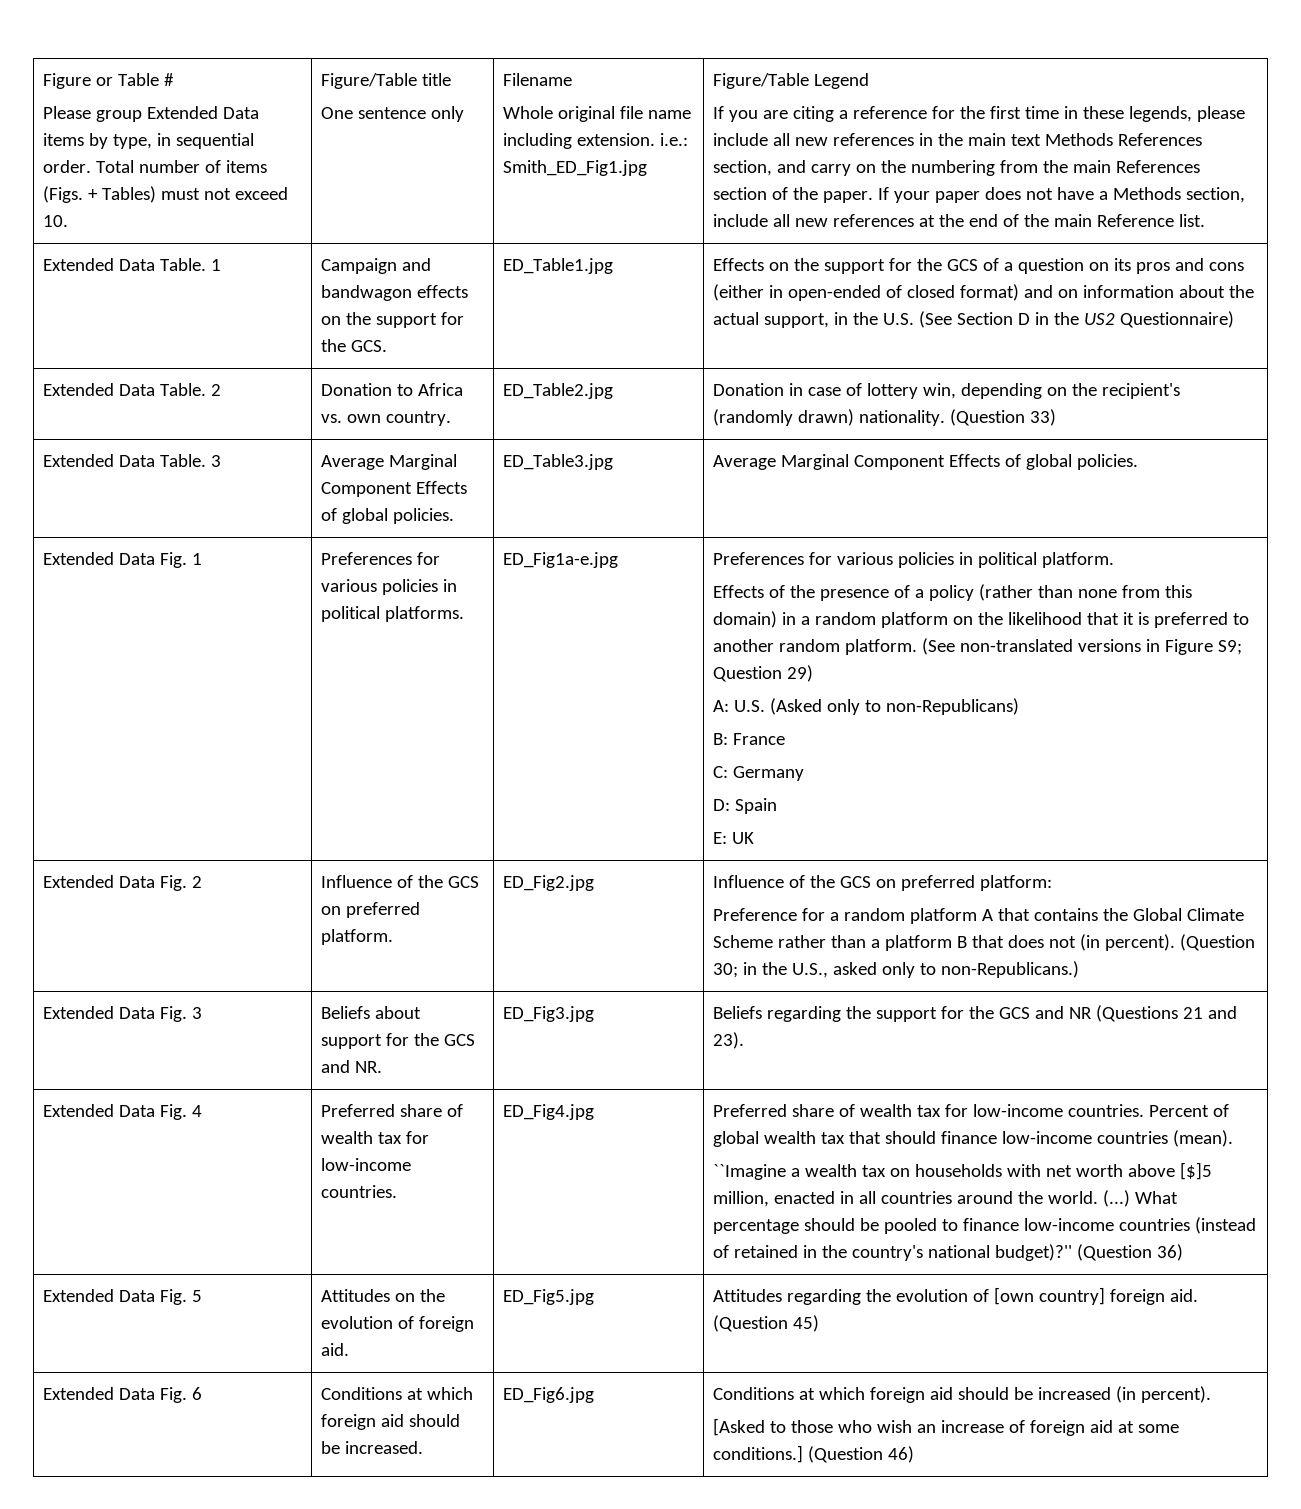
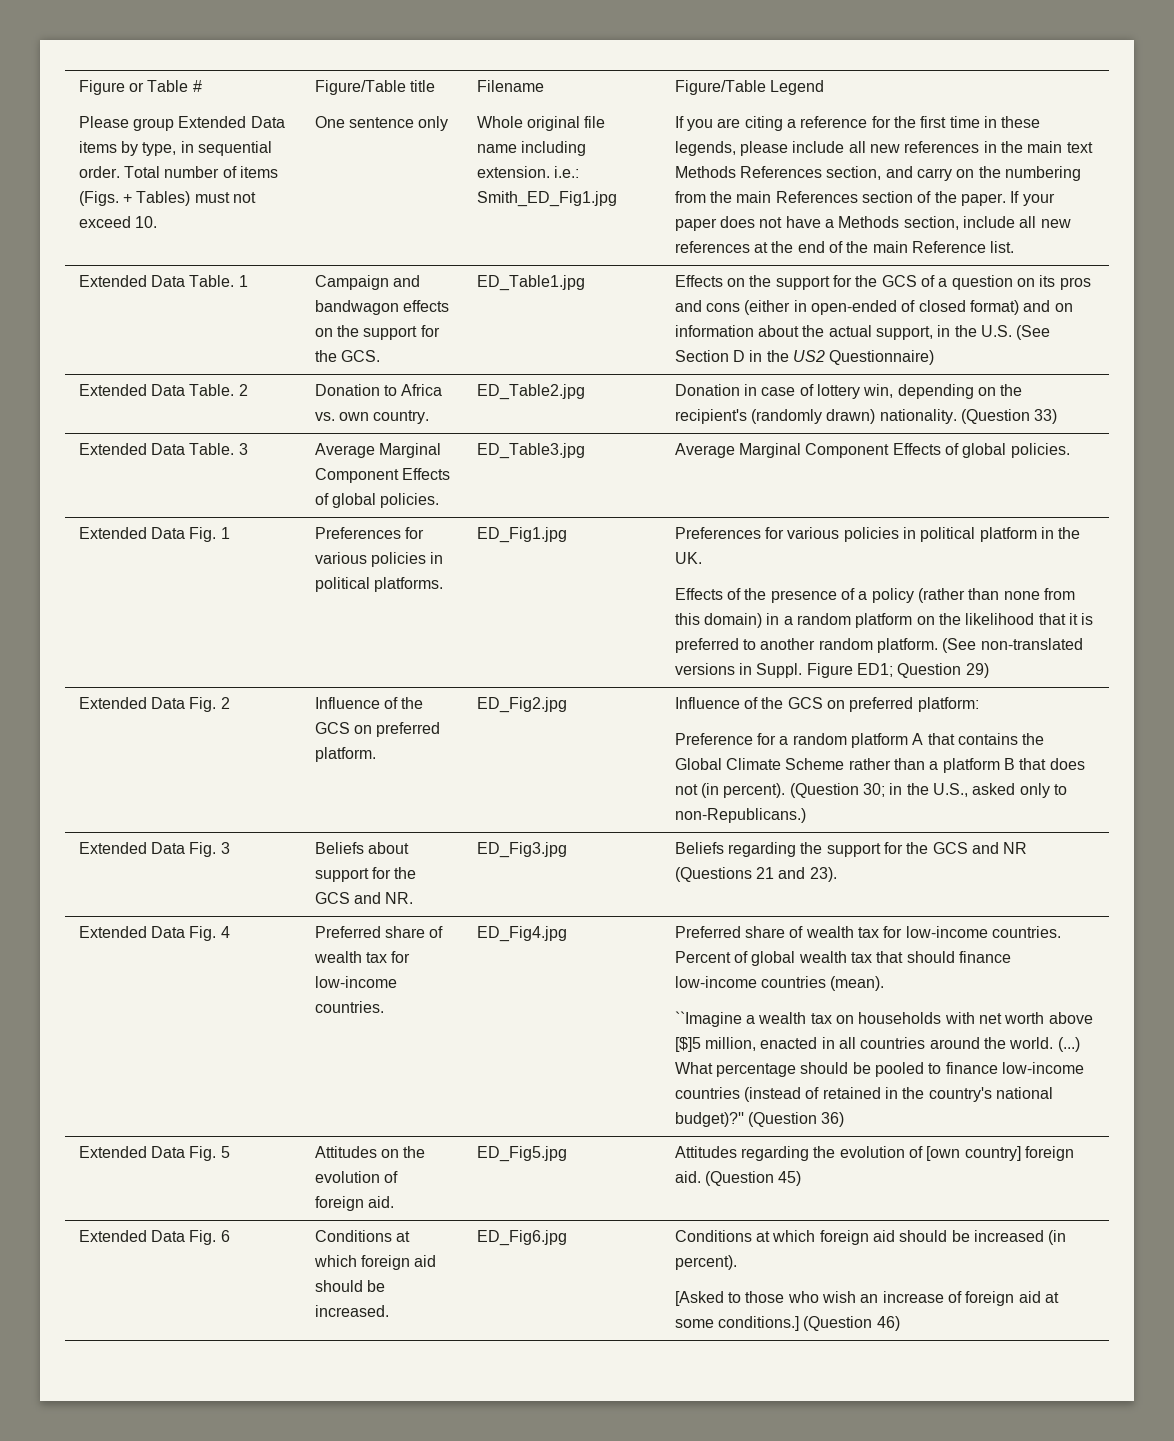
[503,552,619,568] [713,552,1115,568] ED_Fig1a-e.jpg | Preferences for various policies in political platform. -> [476,527,567,543] [674,527,1081,542] [674,552,702,564] ED_Fig1.jpg | Preferences for various policies in political platform in the UK.
[1165,639,1243,655] Figure S9; -> [756,663,893,678] Suppl. Figure ED1;
[713,698,1020,715] [713,733,786,745] [713,766,805,781] [713,798,778,814] [713,832,755,844] // A: U.S. (Asked only to non-Republicans) // B: France // C: Germany // D: Spain // E: UK -> (989, 670) none

